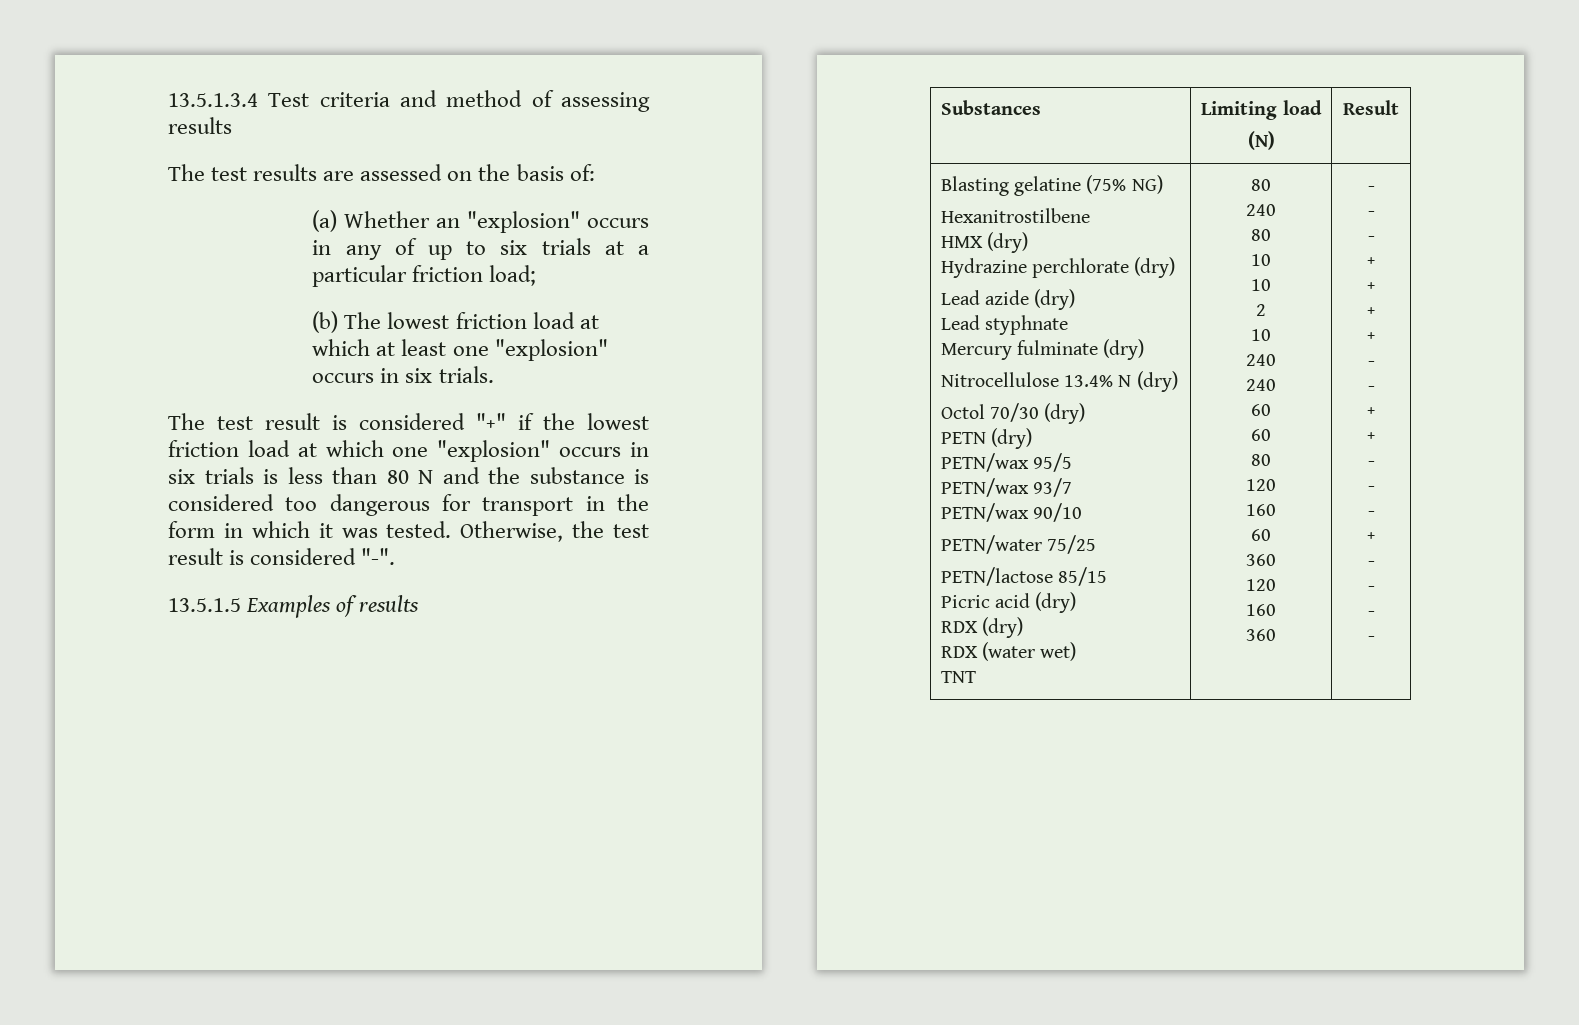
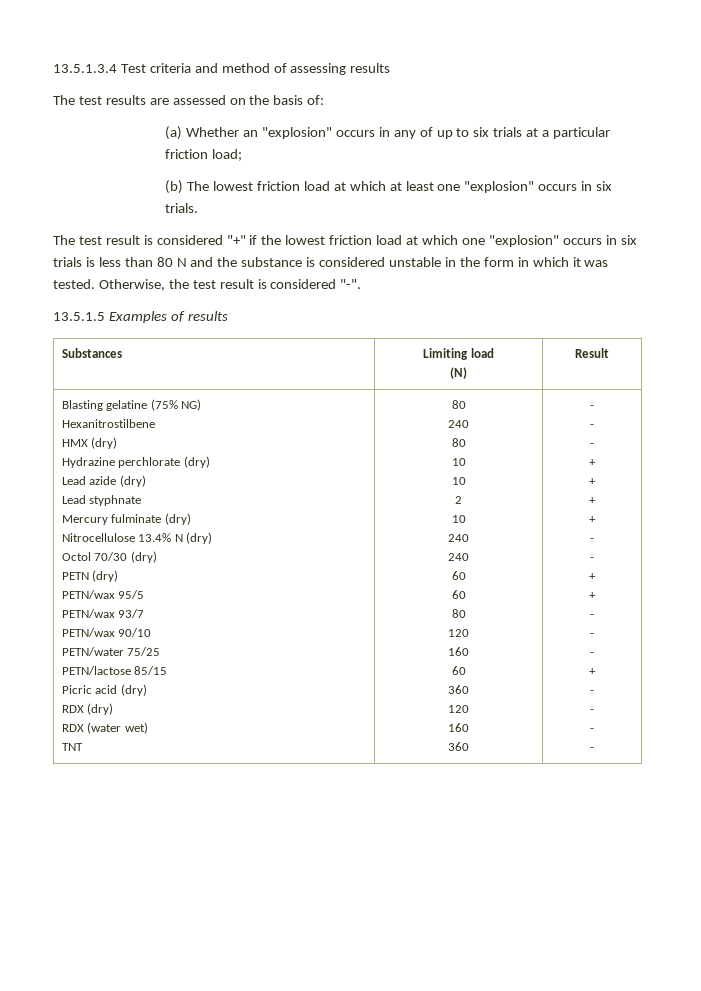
[285,494,574,516] too dangerous for transport -> [389,257,442,267] unstable

